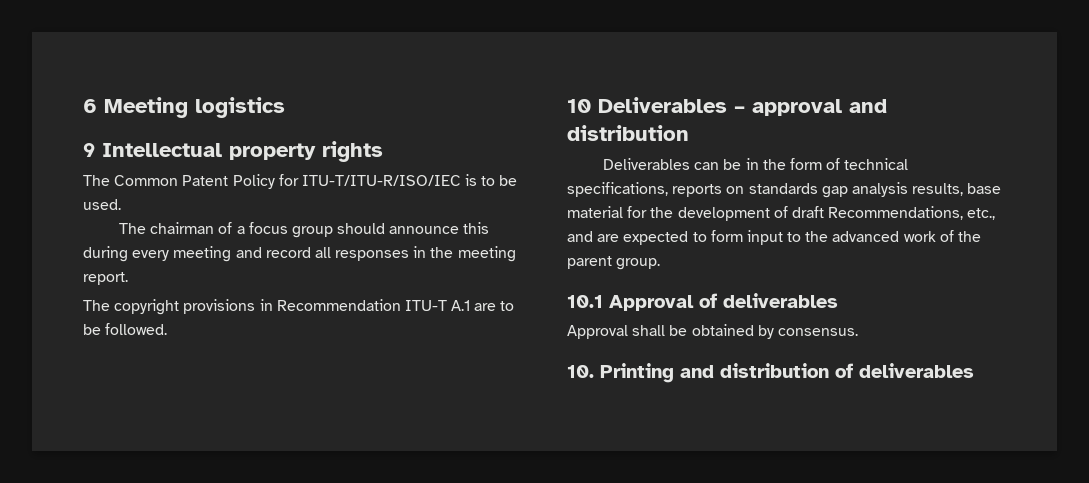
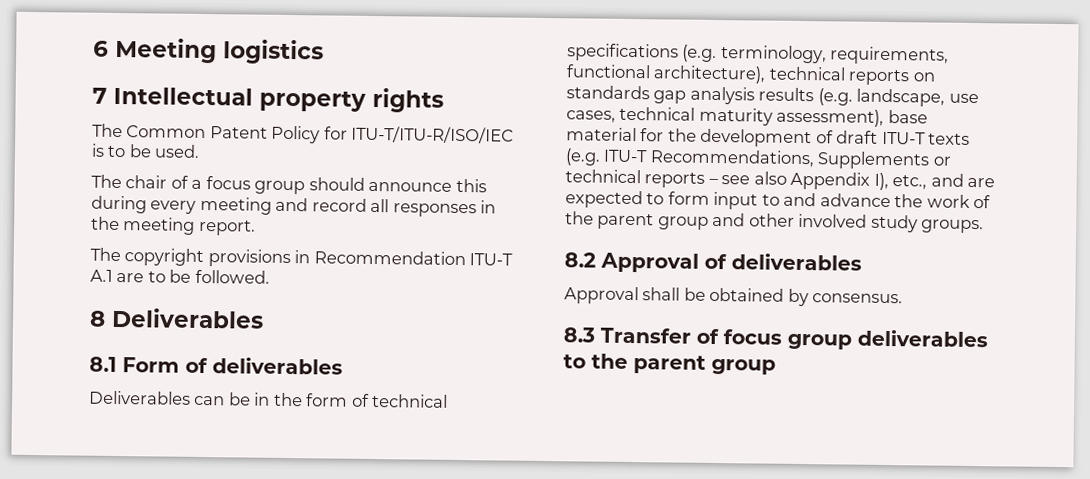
[83,143,95,157] 9 -> [92,87,107,104] 7
[150,222,215,234] chairman -> [125,175,168,189] chair
[567,97,887,116] [567,125,689,141] 10 Deliverables – approval and distribution -> [89,307,264,329] [89,356,343,375] 8 Deliverables // 8.1 Form of deliverables
[567,182,668,197] specifications, -> [567,43,950,65] [566,64,846,84] specifications (e.g. terminology, requirements, functional architecture), technical
[912,183,964,196] results, -> [758,87,979,107] [566,106,885,127] results (e.g. landscape, use cases, technical maturity assessment),
[828,206,964,220] Recommendations, -> [881,131,971,145] [565,148,951,170] [565,169,889,191] ITU-T texts (e.g. ITU-T Recommendations, Supplements or technical reports – see also Appendix I),
[805,231,900,242] the advanced -> [783,192,924,208] and advance the
[616,258,661,270] [567,295,603,308] group. // 10.1 -> [657,212,985,234] [564,252,596,268] group and other involved study groups. // 8.2
[567,363,974,383] 10. Printing and distribution of deliverables -> [563,327,988,350] [563,353,776,375] 8.3 Transfer of focus group deliverables to the parent group

